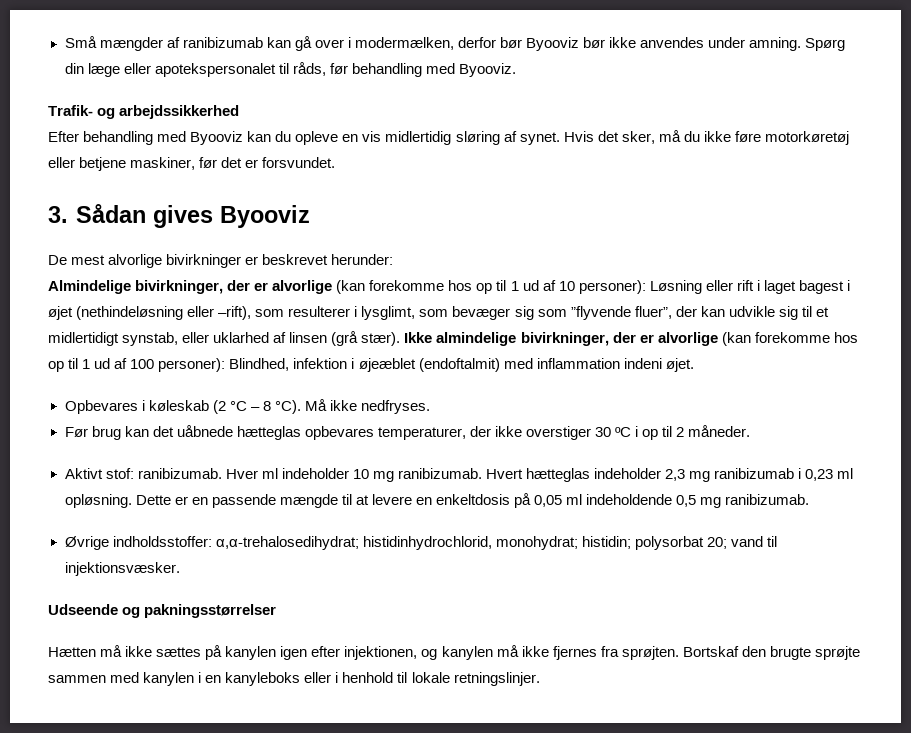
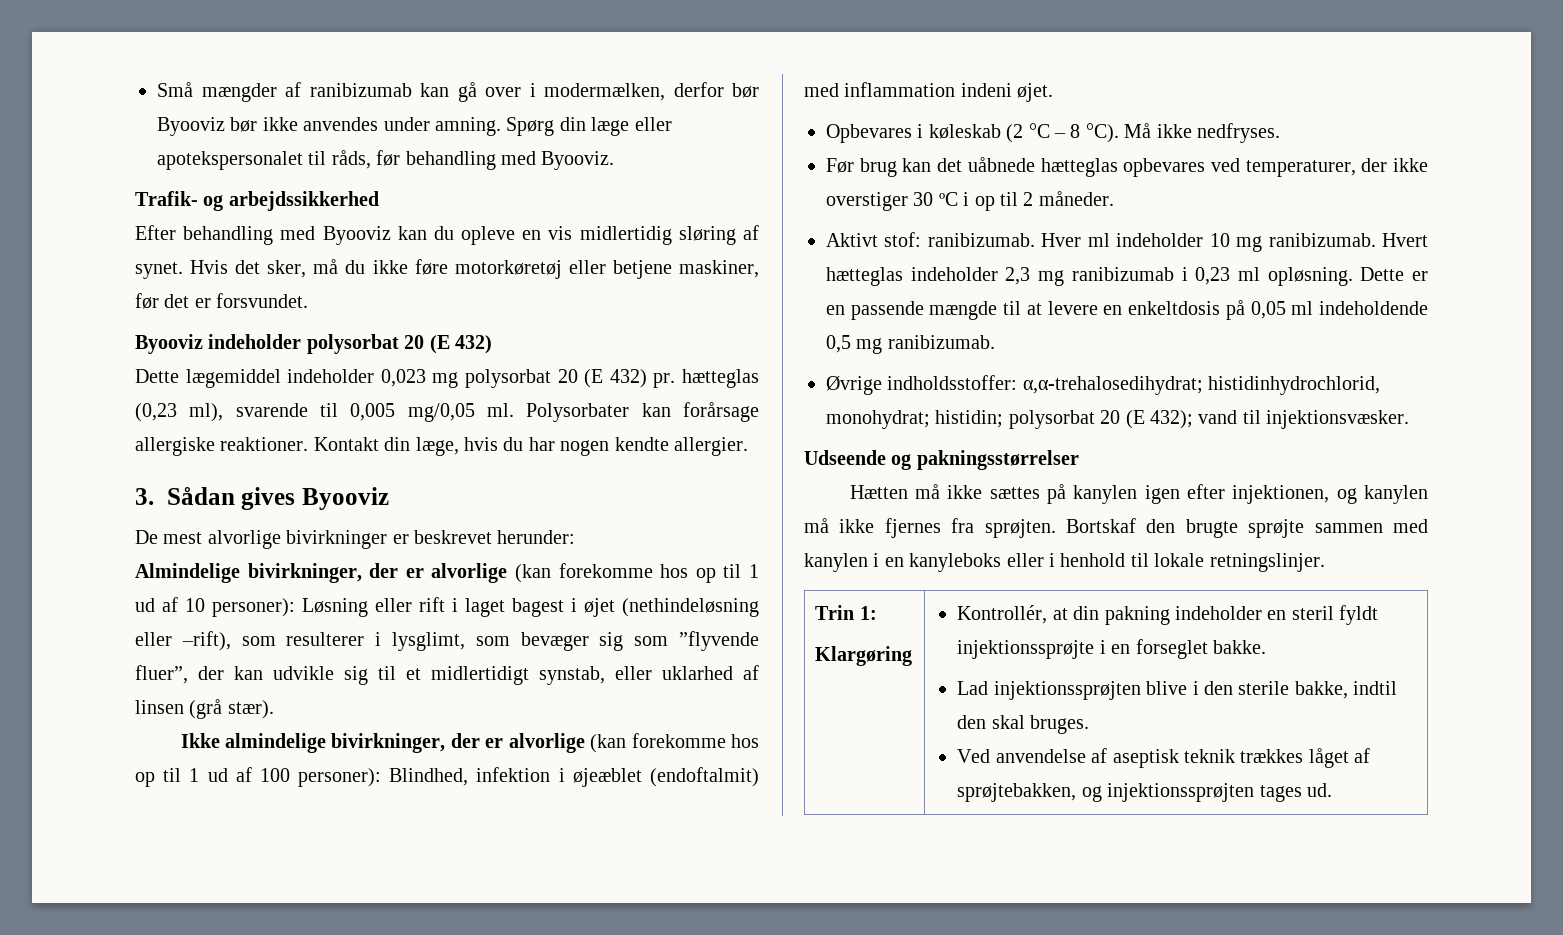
(336, 162) none -> [135,334,492,354] [135,369,760,388] [135,402,759,422] [135,437,748,456] // Byooviz indeholder polysorbat 20 (E 432) // Dette lægemiddel indeholder 0,023 mg polysorbat 20 (E 432) pr. hætteglas (0,23 ml), svarende til 0,005 mg/0,05 ml. Polysorbater kan forårsage allergiske reaktioner. Kontakt din læge, hvis du har nogen kendte allergier.
(401, 339) none -> (274, 709) //
(374, 433) none -> [1210,158,1240,172] ved
[706,537,727,549] 20; -> [1100,410,1193,429] 20 (E 432);
(540, 679) none -> [815,605,877,620] [815,646,913,666] [957,605,1379,625] [957,639,1266,659] [957,681,1398,700] [957,715,1090,734] [957,748,1371,768] [957,783,1332,802] // Trin 1: // Klargøring | Kontrollér, at din pakning indeholder en steril fyldt injektionssprøjte i en forseglet bakke. // Lad injektionssprøjten blive i den sterile bakke, indtil den skal bruges. // Ved anvendelse af aseptisk teknik trækkes låget af sprøjtebakken, og injektionssprøjten tages ud.

